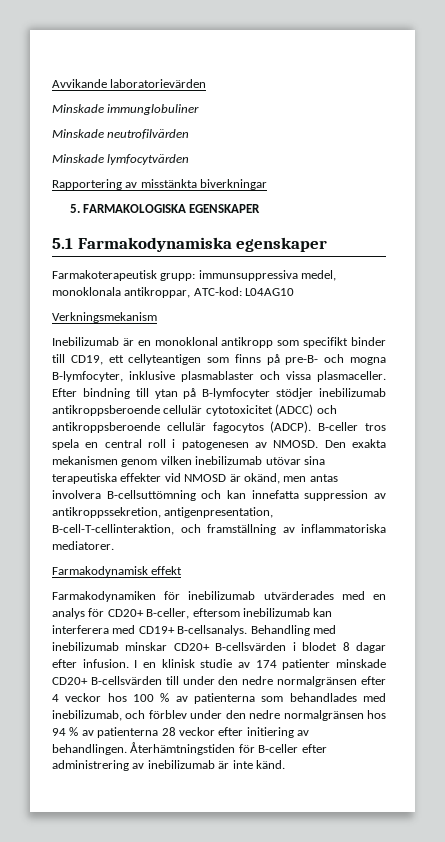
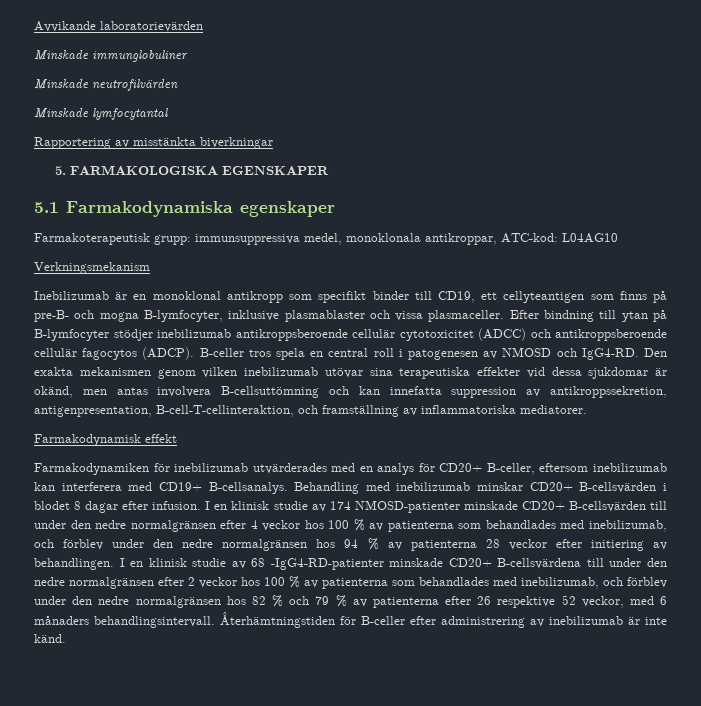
[107,154,190,165] lymfocytvärden -> [92,108,168,120] lymfocytantal
[273,440,319,448] NMOSD. -> [502,347,639,360] NMOSD och IgG4-RD.
[184,474,227,482] NMOSD -> [551,367,649,379] dessa sjukdomar
[282,659,331,670] patienter -> [354,500,460,513] NMOSD-patienter
(127, 749) none -> [119,558,668,570] [34,576,667,589] [34,595,667,608] [34,616,215,628] I en klinisk studie av 68 -IgG4-RD-patienter minskade CD20+ B-cellsvärdena till under den nedre normalgränsen efter 2 veckor hos 100 % av patienterna som behandlades med inebilizumab, och förblev under den nedre normalgränsen hos 82 % och 79 % av patienterna efter 26 respektive 52 veckor, med 6 månaders behandlingsintervall.

